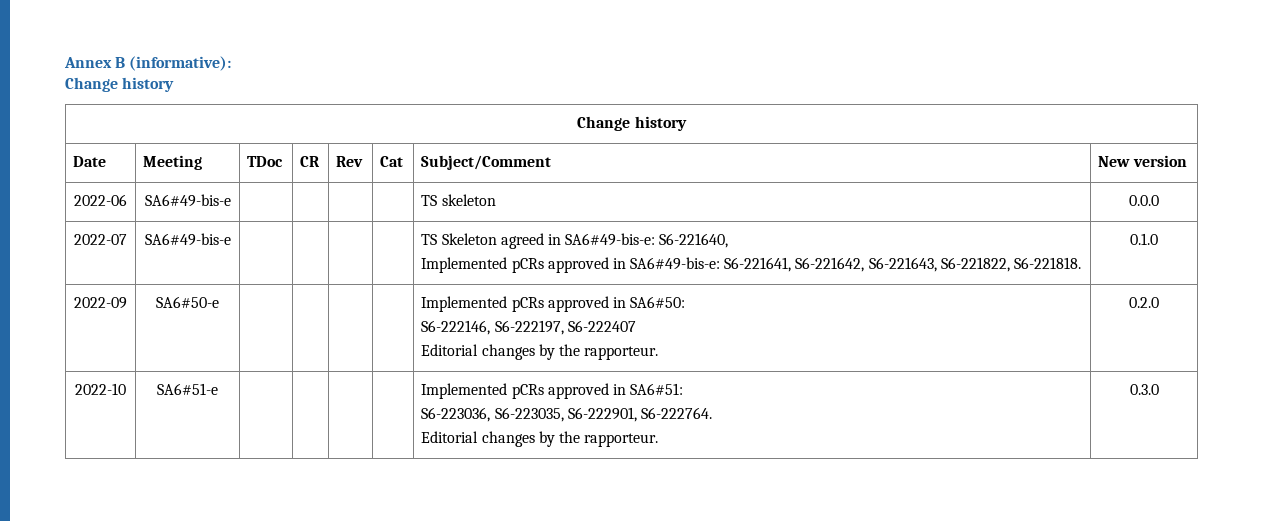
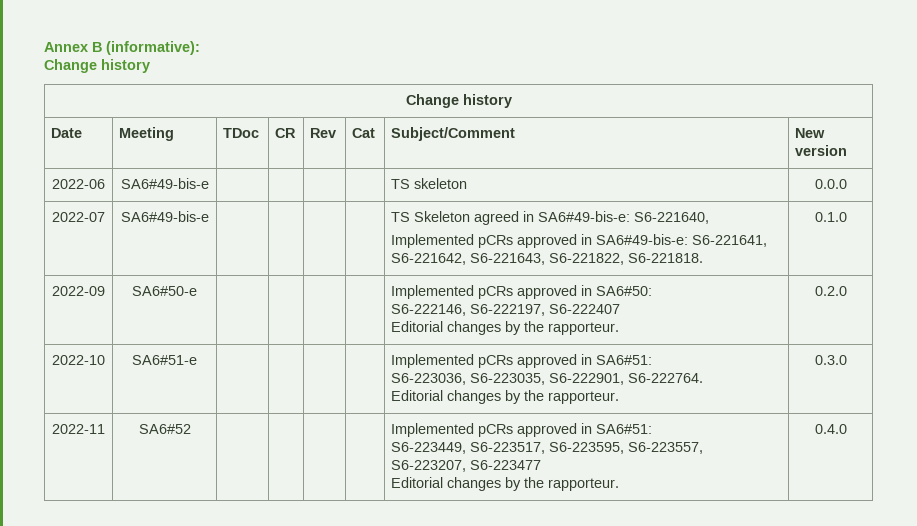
(1159, 389) none -> [52,424,105,434] [138,424,191,434] [391,423,653,437] [391,442,704,454] [391,460,542,472] [391,477,620,491] [814,424,847,434] // 2022-11 | SA6#52 | | | | | Implemented pCRs approved in SA6#51: // S6-223449, S6-223517, S6-223595, S6-223557, S6-223207, S6-223477 // Editorial changes by the rapporteur. | 0.4.0

